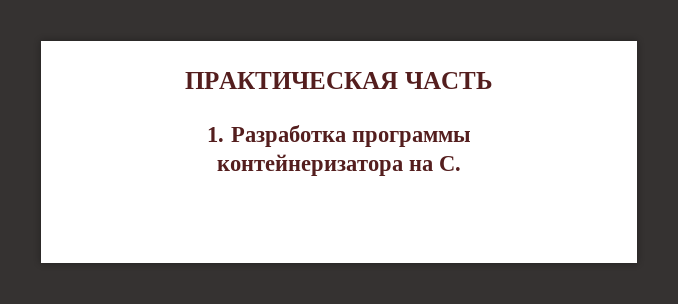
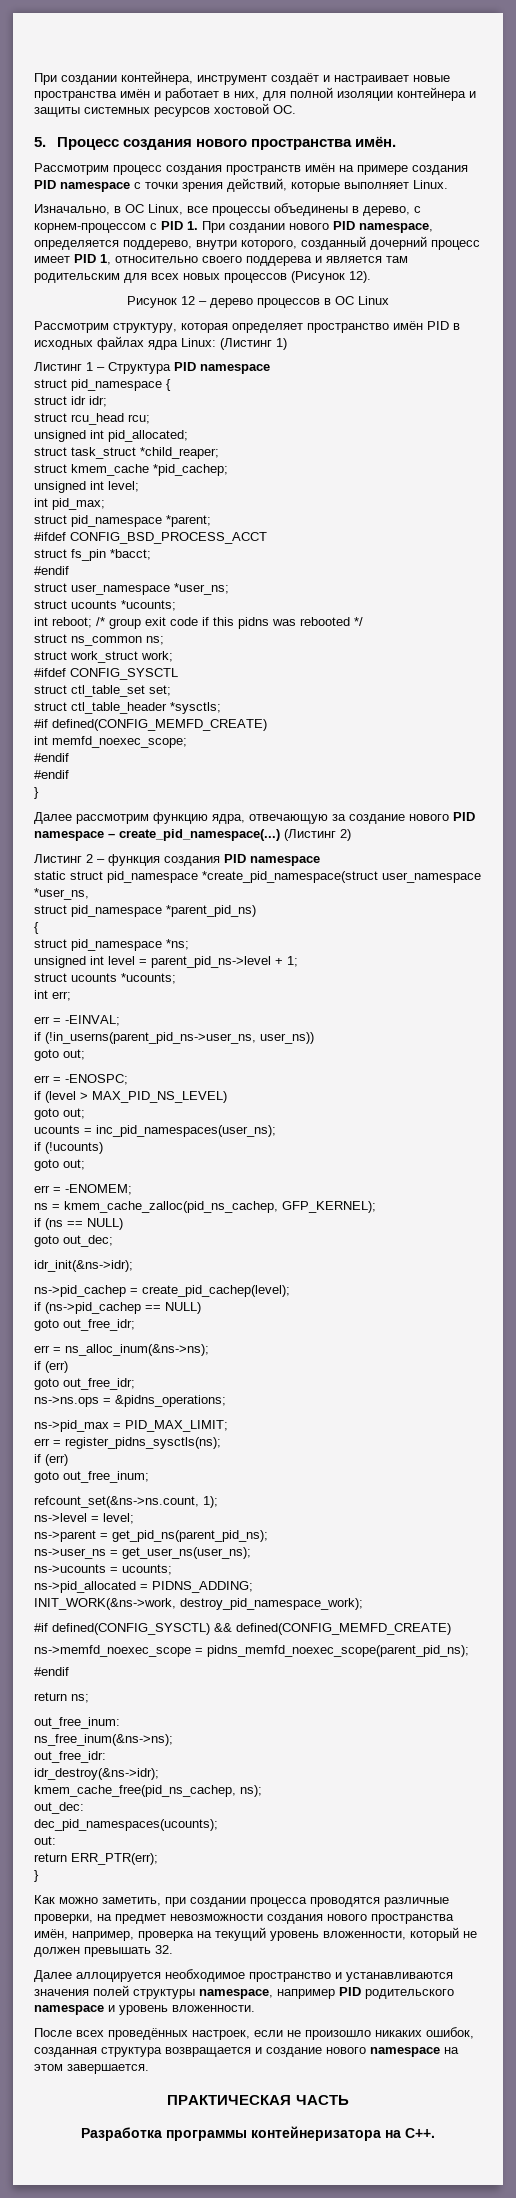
(185, 80) none -> [34,71,450,85] [34,87,476,101] [34,103,296,117] [34,136,396,150] [34,163,468,175] [34,178,448,192] [34,203,421,216] [34,221,433,233] [34,236,480,250] [34,254,408,266] [34,271,371,283] [127,296,389,308] [34,321,460,333] [34,336,287,350] [34,362,270,374] [34,379,171,391] [34,396,107,407] [34,413,150,425] [34,430,188,442] [34,447,219,459] [34,464,228,476] [34,481,139,493] [34,498,105,510] [34,515,211,527] [34,532,267,544] [34,549,151,561] [34,566,69,575] [34,583,229,595] [34,600,176,611] [34,617,363,629] [34,634,164,646] [34,651,173,663] [34,668,178,680] [34,685,171,697] [34,702,221,714] [34,719,267,731] [34,736,187,748] [34,753,69,762] [34,770,69,779] [34,787,39,799] [34,812,475,824] [34,829,351,841] [34,854,320,866] [34,871,481,883] [34,888,89,900] [34,905,256,917] [34,922,39,934] [34,939,189,951] [34,956,298,968] [34,973,176,984] [34,990,71,1001] [34,1015,120,1026] [34,1032,314,1044] [34,1049,85,1061] [34,1074,128,1085] [34,1091,227,1103] [34,1108,85,1120] [34,1125,276,1137] [34,1142,103,1154] [34,1159,85,1171] [34,1184,132,1195] [34,1201,376,1213] [34,1218,123,1230] [34,1235,113,1247] [34,1260,133,1272] [34,1285,290,1297] [34,1302,201,1314] [34,1319,135,1331] [34,1344,209,1356] [34,1361,68,1373] [34,1378,135,1390] [34,1395,226,1407] [34,1420,228,1432] [34,1437,221,1449] [34,1454,68,1466] [34,1471,149,1483] [34,1496,218,1508] [34,1513,134,1524] [34,1530,268,1542] [34,1547,251,1559] [34,1564,172,1575] [34,1581,253,1593] [34,1598,363,1610] [34,1623,451,1635] [34,1645,469,1657] [34,1667,69,1676] [34,1692,89,1703] [34,1717,120,1729] [34,1734,173,1746] [34,1751,106,1763] [34,1768,159,1780] [34,1785,262,1797] [34,1802,84,1814] [34,1819,218,1831] [34,1836,56,1845] [34,1853,158,1865] [34,1870,39,1882] [34,1895,449,1907] [34,1914,454,1924] [34,1927,477,1941] [34,1945,173,1957] [34,1969,453,1982] [34,1985,454,1999] [34,2005,255,2015] [34,2027,474,2040] [34,2047,459,2057] [34,2064,149,2074] При создании контейнера, инструмент создаёт и настраивает новые пространства имён и работает в них, для полной изоляции контейнера и защиты системных ресурсов хостовой ОС. // 5. Процесс создания нового пространства имён. // Рассмотрим процесс создания пространств имён на примере создания PID namespace с точки зрения действий, которые выполняет Linux. // Изначально, в ОС Linux, все процессы объединены в дерево, с корнем-процессом с PID 1. При создании нового PID namespace, определяется поддерево, внутри которого, созданный дочерний процесс имеет PID 1, относительно своего поддерева и является там родительским для всех новых процессов (Рисунок 12). // Рисунок 12 – дерево процессов в ОС Linux // Рассмотрим структуру, которая определяет пространство имён PID в исходных файлах ядра Linux: (Листинг 1) // Листинг 1 – Структура PID namespace // struct pid_namespace { // struct idr idr; // struct rcu_head rcu; // unsigned int pid_allocated; // struct task_struct *child_reaper; // struct kmem_cache *pid_cachep; // unsigned int level; // int pid_max; // struct pid_namespace *parent; // #ifdef CONFIG_BSD_PROCESS_ACCT // struct fs_pin *bacct; // #endif // struct user_namespace *user_ns; // struct ucounts *ucounts; // int reboot; /* group exit code if this pidns was rebooted */ // struct ns_common ns; // struct work_struct work; // #ifdef CONFIG_SYSCTL // struct ctl_table_set set; // struct ctl_table_header *sysctls; // #if defined(CONFIG_MEMFD_CREATE) // int memfd_noexec_scope; // #endif // #endif // } // Далее рассмотрим функцию ядра, отвечающую за создание нового PID namespace – create_pid_namespace(...) (Листинг 2) // Листинг 2 – функция создания PID namespace // static struct pid_namespace *create_pid_namespace(struct user_namespace *user_ns, // struct pid_namespace *parent_pid_ns) // { // struct pid_namespace *ns; // unsigned int level = parent_pid_ns->level + 1; // struct ucounts *ucounts; // int err; // err = -EINVAL; // if (!in_userns(parent_pid_ns->user_ns, user_ns)) // goto out; // err = -ENOSPC; // if (level > MAX_PID_NS_LEVEL) // goto out; // ucounts = inc_pid_namespaces(user_ns); // if (!ucounts) // goto out; // err = -ENOMEM; // ns = kmem_cache_zalloc(pid_ns_cachep, GFP_KERNEL); // if (ns == NULL) // goto out_dec; // idr_init(&ns->idr); // ns->pid_cachep = create_pid_cachep(level); // if (ns->pid_cachep == NULL) // goto out_free_idr; // err = ns_alloc_inum(&ns->ns); // if (err) // goto out_free_idr; // ns->ns.ops = &pidns_operations; // ns->pid_max = PID_MAX_LIMIT; // err = register_pidns_sysctls(ns); // if (err) // goto out_free_inum; // refcount_set(&ns->ns.count, 1); // ns->level = level; // ns->parent = get_pid_ns(parent_pid_ns); // ns->user_ns = get_user_ns(user_ns); // ns->ucounts = ucounts; // ns->pid_allocated = PIDNS_ADDING; // INIT_WORK(&ns->work, destroy_pid_namespace_work); // #if defined(CONFIG_SYSCTL) && defined(CONFIG_MEMFD_CREATE) // ns->memfd_noexec_scope = pidns_memfd_noexec_scope(parent_pid_ns); // #endif // return ns; // out_free_inum: // ns_free_inum(&ns->ns); // out_free_idr: // idr_destroy(&ns->idr); // kmem_cache_free(pid_ns_cachep, ns); // out_dec: // dec_pid_namespaces(ucounts); // out: // return ERR_PTR(err); // } // Как можно заметить, при создании процесса проводятся различные проверки, на предмет невозможности создания нового пространства имён, например, проверка на текущий уровень вложенности, который не должен превышать 32. // Далее аллоцируется необходимое пространство и устанавливаются значения полей структуры namespace, например PID родительского namespace и уровень вложенности. // После всех проведённых настроек, если не произошло никаких ошибок, созданная структура возвращается и создание нового namespace на этом завершается. //
[207,127,225,142] 1. -> (349, 2100) none
[439,156,462,171] С. -> [405,2128,435,2138] С++.

